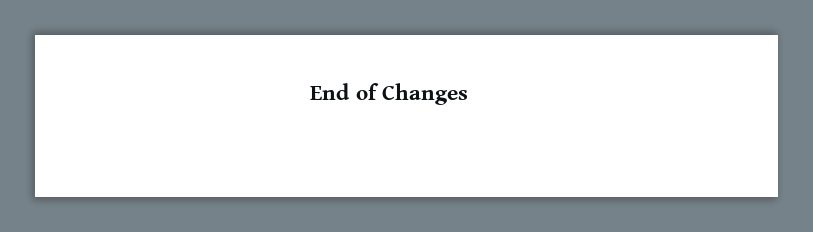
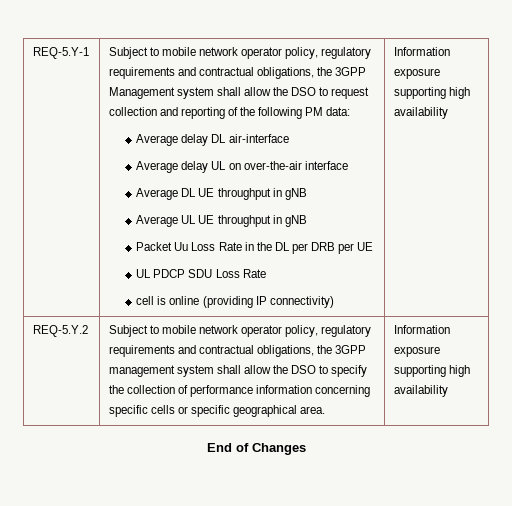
(310, 91) none -> [32,47,89,59] [108,47,372,59] [108,67,367,79] [108,87,370,99] [108,107,351,119] [136,134,289,146] [136,161,348,173] [136,188,307,200] [136,215,307,227] [136,242,374,254] [136,269,266,278] [136,296,334,308] [393,47,450,56] [393,68,440,79] [393,87,470,99] [393,107,448,119] [32,325,88,337] [108,325,372,337] [108,345,367,357] [108,365,368,377] [108,385,371,397] [108,405,326,417] [393,325,450,334] [393,346,440,357] [393,365,470,377] [393,385,448,397] REQ-5.Y-1 | Subject to mobile network operator policy, regulatory requirements and contractual obligations, the 3GPP Management system shall allow the DSO to request collection and reporting of the following PM data: // Average delay DL air-interface // Average delay UL on over-the-air interface // Average DL UE throughput in gNB // Average UL UE throughput in gNB // Packet Uu Loss Rate in the DL per DRB per UE // UL PDCP SDU Loss Rate // cell is online (providing IP connectivity) | Information exposure supporting high availability // REQ-5.Y.2 | Subject to mobile network operator policy, regulatory requirements and contractual obligations, the 3GPP management system shall allow the DSO to specify the collection of performance information concerning specific cells or specific geographical area. | Information exposure supporting high availability //

